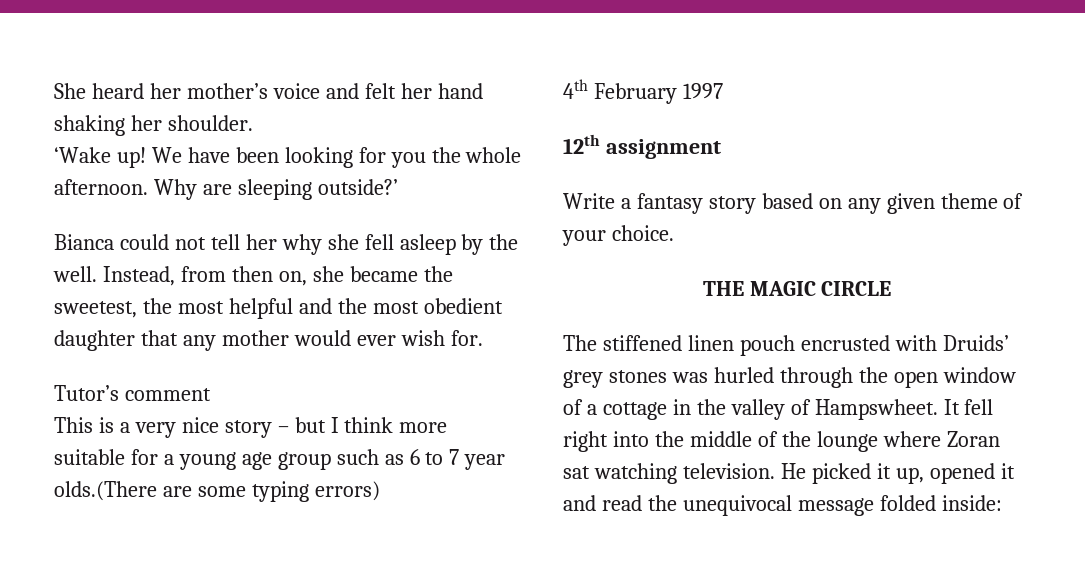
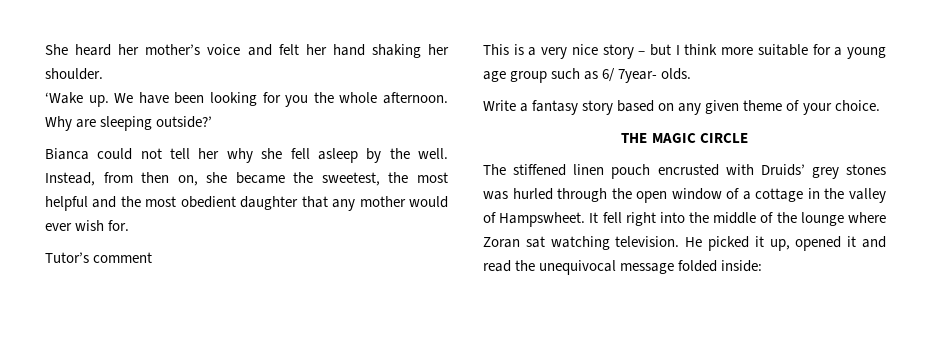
[116,147,146,168] up! -> [88,95,109,107] up.
[409,449,506,470] [54,481,380,502] [563,79,723,104] [563,134,721,159] 6 to 7 year olds.(There are some typing errors) // 4th February 1997 // 12th assignment -> [602,68,692,83] 6/ 7year- olds.

